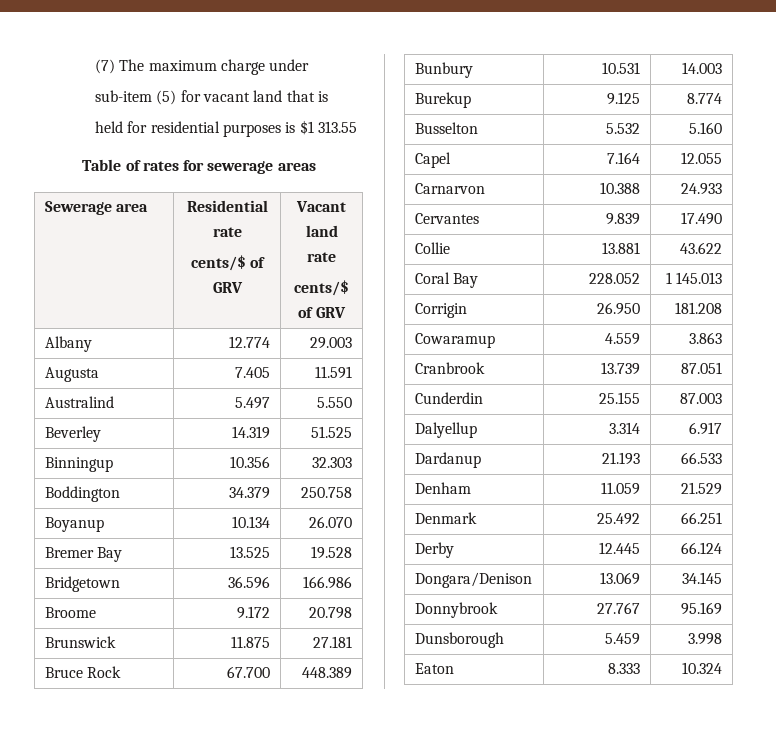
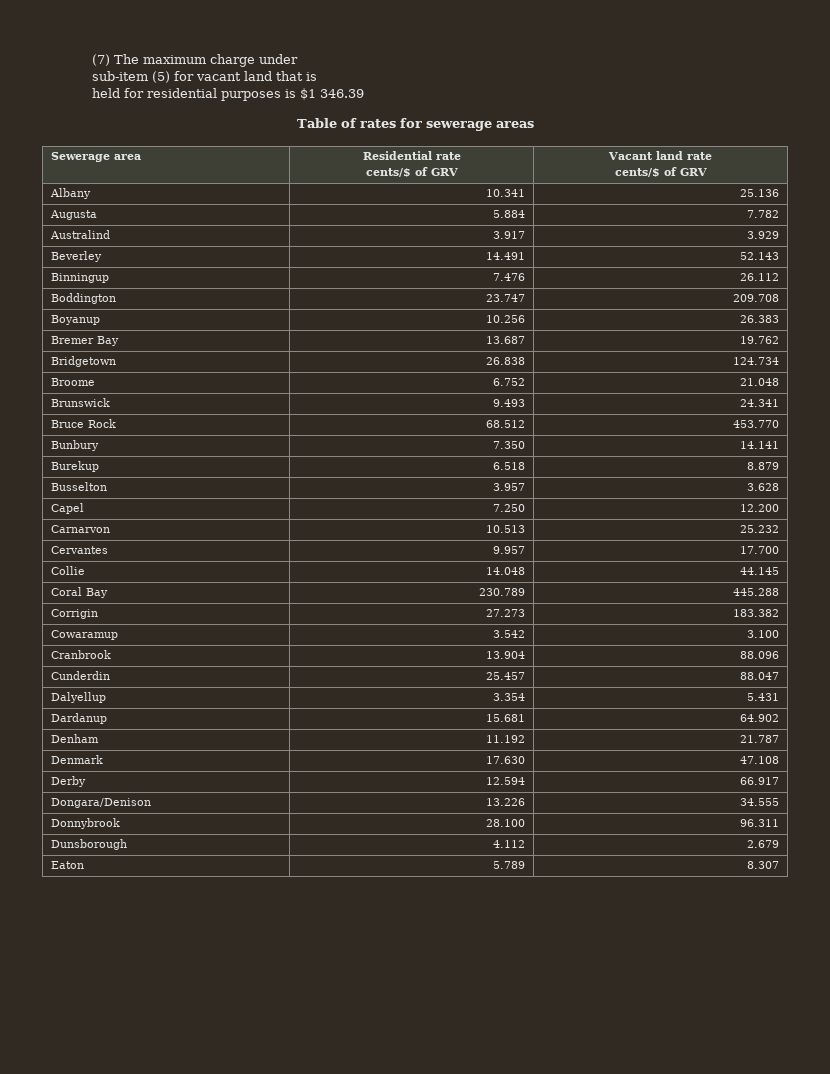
[318,121,358,133] 313.55 -> [319,89,364,98] 346.39
[229,336,271,348] [310,337,353,349] 12.774 | 29.003 -> [485,189,525,197] [739,189,779,197] 10.341 | 25.136
[235,367,271,378] [315,366,353,379] 7.405 | 11.591 -> [492,210,525,218] [746,210,779,218] 5.884 | 7.782
[235,397,271,409] [317,397,353,408] 5.497 | 5.550 -> [492,231,525,239] [746,231,779,239] 3.917 | 3.929
[232,426,271,439] [311,426,353,438] 14.319 | 51.525 -> [485,252,525,260] [739,252,779,260] 14.491 | 52.143
[230,456,271,468] [312,457,353,468] 10.356 | 32.303 -> [492,273,525,281] [739,273,779,281] 7.476 | 26.112
[229,487,271,499] [301,487,353,498] 34.379 | 250.758 -> [485,294,525,302] [732,294,779,302] 23.747 | 209.708
[232,516,271,528] [309,516,353,528] 10.134 | 26.070 -> [485,315,525,323] [739,315,779,323] 10.256 | 26.383
[230,546,271,558] [311,546,353,559] 13.525 | 19.528 -> [485,336,525,344] [739,336,779,344] 13.687 | 19.762
[228,576,271,589] [303,576,353,589] 36.596 | 166.986 -> [485,357,525,365] [732,357,779,365] 26.838 | 124.734
[237,606,271,619] [309,607,353,619] 9.172 | 20.798 -> [492,378,525,386] [739,378,779,386] 6.752 | 21.048
[231,636,271,648] [313,636,353,648] 11.875 | 27.181 -> [492,399,525,407] [739,399,779,407] 9.493 | 24.341
[227,666,271,678] [302,667,353,679] 67.700 | 448.389 -> [485,420,525,428] [732,420,779,428] 68.512 | 453.770
[602,62,641,74] [682,62,723,74] 10.531 | 14.003 -> [492,441,525,449] [739,441,779,449] 7.350 | 14.141
[607,92,641,105] [687,93,723,104] 9.125 | 8.774 -> [492,462,525,470] [746,462,779,470] 6.518 | 8.879
[606,123,641,134] [689,122,723,134] 5.532 | 5.160 -> [492,483,525,491] [746,483,779,491] 3.957 | 3.628
[607,152,641,164] [681,152,723,164] 7.164 | 12.055 -> [492,504,525,512] [739,504,779,512] 7.250 | 12.200
[600,182,641,194] [681,183,723,195] 10.388 | 24.933 -> [485,525,525,533] [739,525,779,533] 10.513 | 25.232
[606,213,641,225] [681,212,723,225] 9.839 | 17.490 -> [492,546,525,554] [739,546,779,554] 9.957 | 17.700
[602,242,641,254] [680,242,723,254] 13.881 | 43.622 -> [485,567,525,575] [739,567,779,575] 14.048 | 44.145
[589,273,641,284] [665,272,723,284] 228.052 | 1 145.013 -> [478,588,525,596] [732,588,779,596] 230.789 | 445.288
[597,302,641,315] [675,302,723,314] 26.950 | 181.208 -> [485,609,525,617] [732,609,779,617] 27.273 | 183.382
[605,333,641,345] [689,332,723,344] 4.559 | 3.863 -> [492,630,525,638] [746,630,779,638] 3.542 | 3.100
[601,362,641,375] [681,362,723,374] 13.739 | 87.051 -> [485,651,525,659] [739,651,779,659] 13.904 | 88.096
[599,392,641,404] [680,393,723,404] 25.155 | 87.003 -> [485,672,525,680] [739,672,779,680] 25.457 | 88.047
[609,422,641,434] [689,422,723,435] 3.314 | 6.917 -> [492,693,525,701] [746,693,779,701] 3.354 | 5.431
[602,452,641,465] [681,452,723,464] 21.193 | 66.533 -> [485,714,525,722] [739,714,779,722] 15.681 | 64.902
[601,482,641,495] [681,482,723,495] 11.059 | 21.529 -> [485,735,525,743] [739,735,779,743] 11.192 | 21.787
[597,513,641,525] [681,512,723,524] 25.492 | 66.251 -> [485,756,525,764] [739,756,779,764] 17.630 | 47.108
[599,542,641,554] [681,542,723,554] 12.445 | 66.124 -> [485,777,525,785] [739,777,779,785] 12.594 | 66.917
[600,572,641,585] [682,572,723,584] 13.069 | 34.145 -> [485,798,525,806] [739,798,779,806] 13.226 | 34.555
[597,602,641,614] [681,602,723,615] 27.767 | 95.169 -> [485,819,525,827] [739,819,779,827] 28.100 | 96.311
[605,633,641,645] [688,633,723,645] 5.459 | 3.998 -> [492,840,525,848] [746,840,779,848] 4.112 | 2.679
[608,663,641,674] [682,662,723,674] 8.333 | 10.324 -> [492,861,525,869] [746,861,779,869] 5.789 | 8.307

